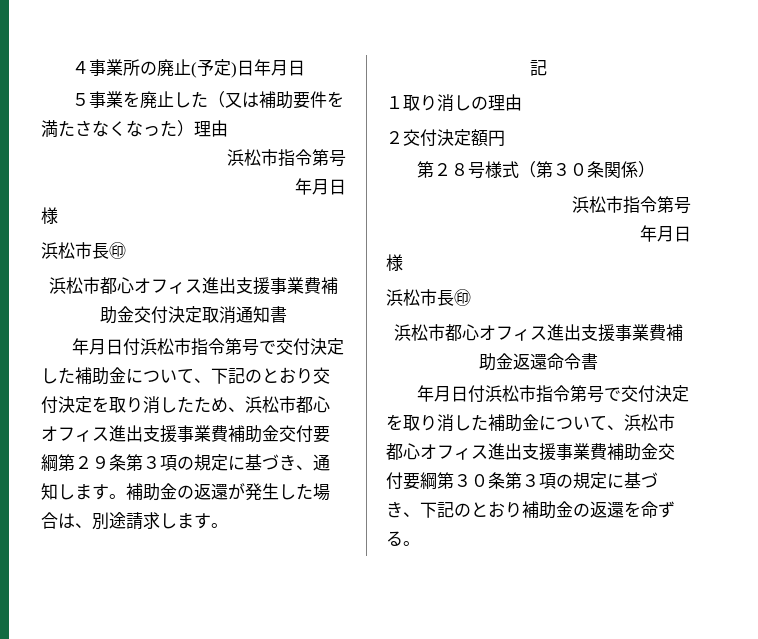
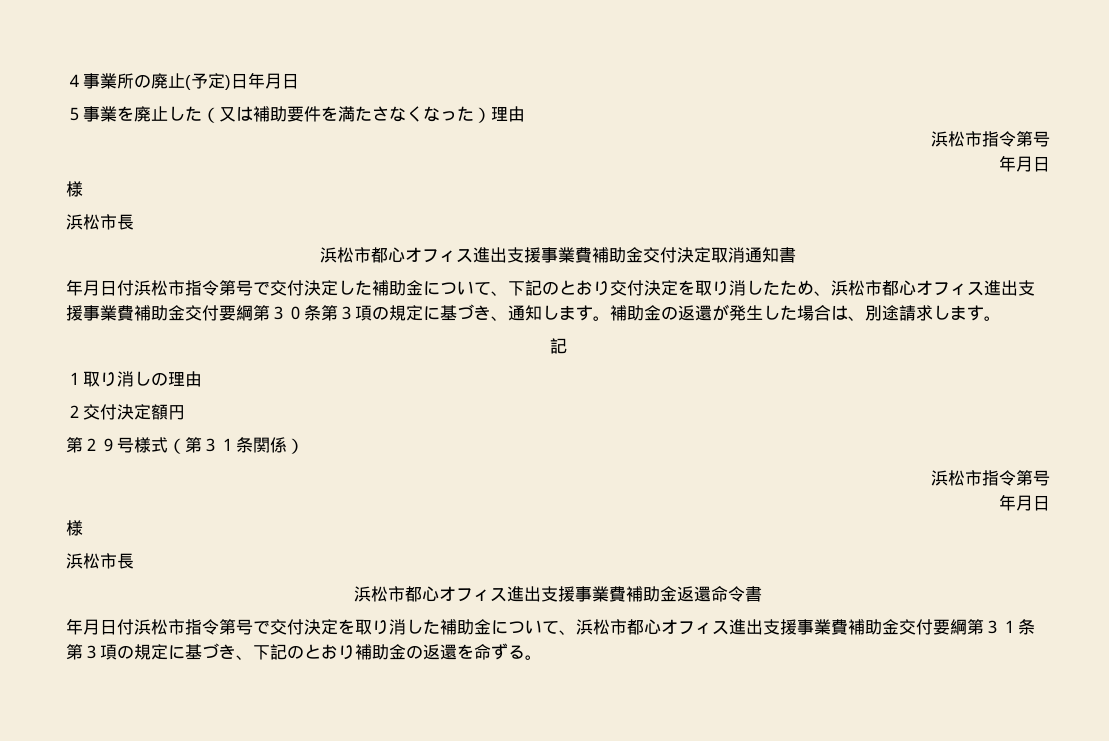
[109,242,126,259] ㊞ -> (134, 222) none
[75,456,109,469] ２９ -> [270,306,304,320] ３０
[451,163,469,176] ８ -> [100,438,117,452] ９
[570,163,588,176] ０ -> [219,438,236,451] １
[454,289,471,306] ㊞ -> (134, 561) none
[471,474,488,487] ０ -> [1001,620,1018,633] １

